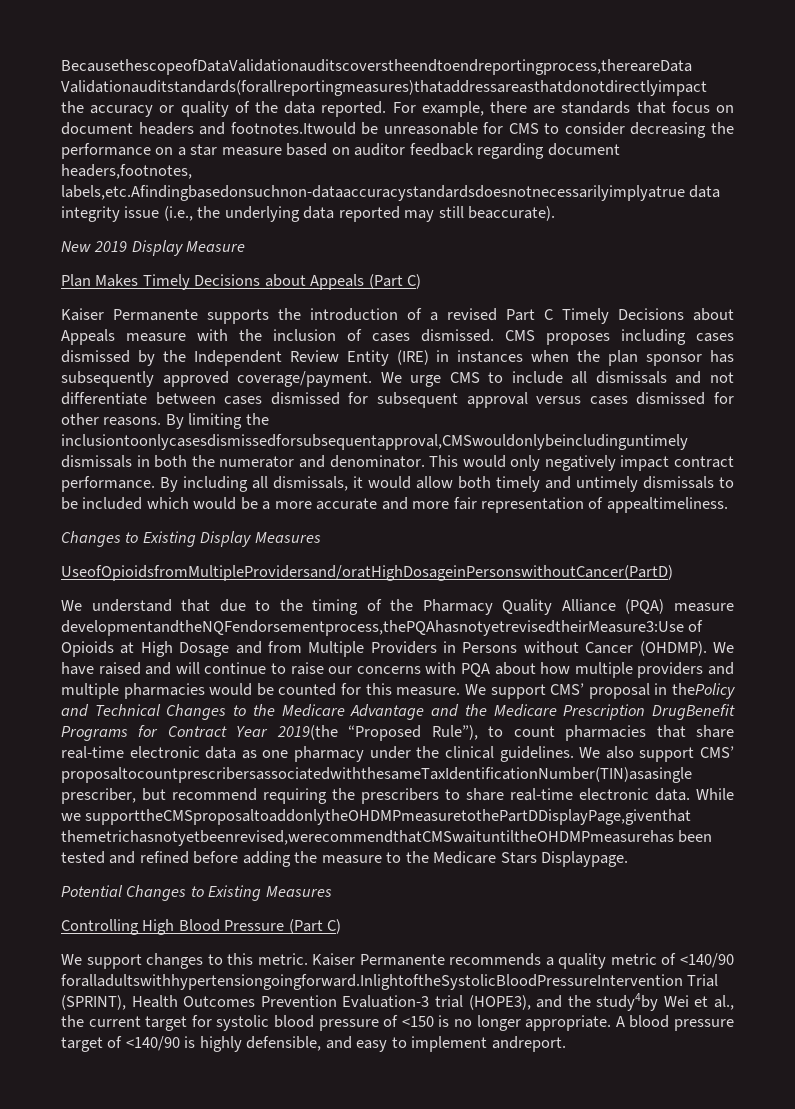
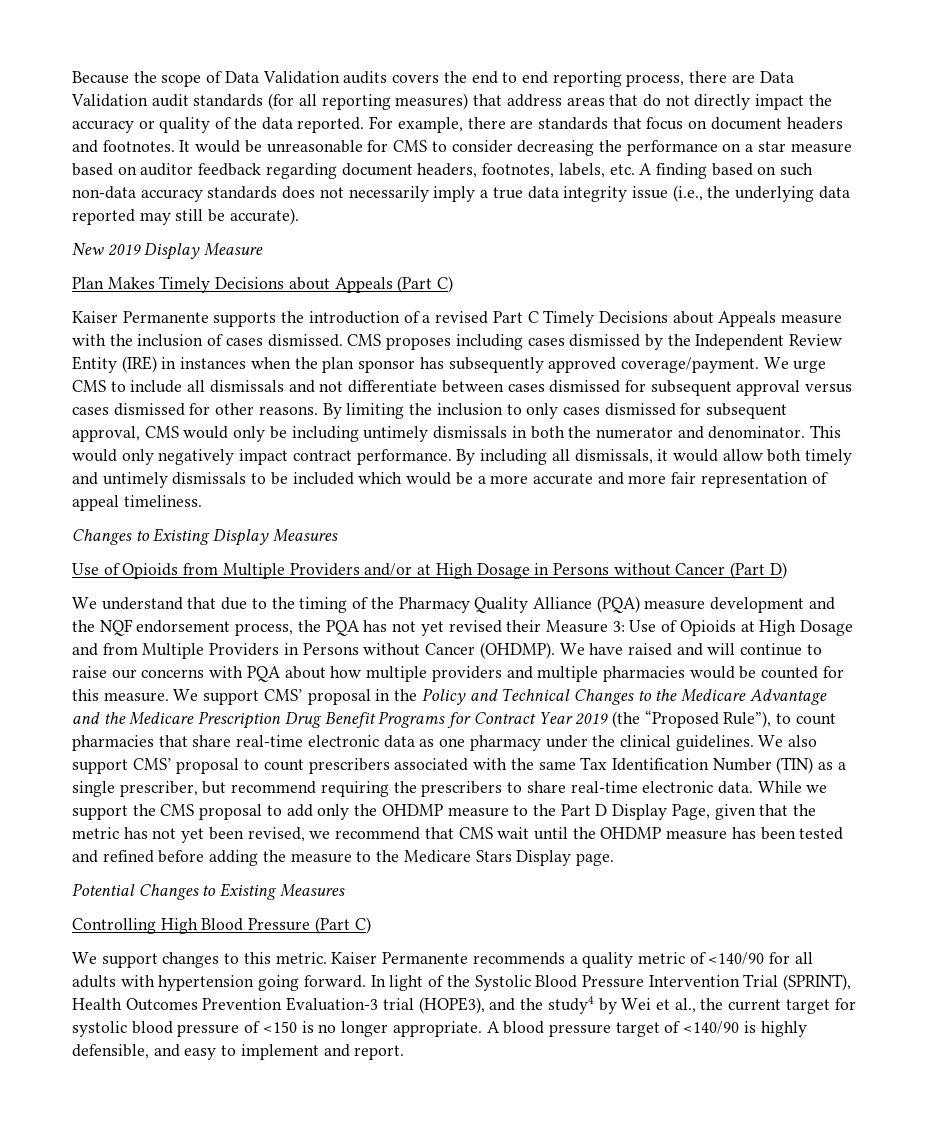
[61,59,692,75] [61,80,707,96] BecausethescopeofDataValidationauditscoverstheendtoendreportingprocess,thereareData Validationauditstandards(forallreportingmeasures)thataddressareasthatdonotdirectlyimpact -> [72,71,794,87] [71,93,805,110] Because the scope of Data Validation audits covers the end to end reporting process, there are Data Validation audit standards (for all reporting measures) that address areas that do not directly impact
[230,122,356,135] footnotes.Itwould -> [102,140,241,153] footnotes. It would
[61,164,192,179] [61,185,685,201] headers,footnotes, labels,etc.Afindingbasedonsuchnon-dataaccuracystandardsdoesnotnecessarilyimplyatrue -> [417,163,814,179] [72,186,523,202] headers, footnotes, labels, etc. A finding based on such non-data accuracy standards does not necessarily imply a true
[468,206,556,221] beaccurate). -> [208,208,299,225] be accurate).
[61,434,688,450] inclusiontoonlycasesdismissedforsubsequentapproval,CMSwouldonlybeincludinguntimely -> [436,403,788,419] [72,426,429,442] inclusion to only cases dismissed for subsequent approval, CMS would only be including untimely
[606,497,728,513] appealtimeliness. -> [72,495,202,511] appeal timeliness.
[61,565,673,581] UseofOpioidsfromMultipleProvidersand/oratHighDosageinPersonswithoutCancer(PartD) -> [72,562,787,579] Use of Opioids from Multiple Providers and/or at High Dosage in Persons without Cancer (Part D)
[61,620,684,636] developmentandtheNQFendorsementprocess,thePQAhasnotyetrevisedtheirMeasure3:Use -> [710,597,835,613] [72,619,657,636] development and the NQF endorsement process, the PQA has not yet revised their Measure 3: Use
[672,683,736,699] thePolicy -> [394,688,466,705] the Policy
[652,704,736,720] DrugBenefit -> [284,712,376,728] Drug Benefit
[276,725,338,740] 2019(the -> [575,711,640,728] 2019 (the
[61,767,692,783] proposaltocountprescribersassociatedwiththesameTaxIdentificationNumber(TIN)asasingle -> [176,757,846,774] [72,781,115,797] proposal to count prescribers associated with the same Tax Identification Number (TIN) as a single
[85,809,692,825] [61,830,674,846] supporttheCMSproposaltoaddonlytheOHDMPmeasuretothePartDDisplayPage,giventhat themetrichasnotyetbeenrevised,werecommendthatCMSwaituntiltheOHDMPmeasurehas -> [72,804,817,820] [72,827,756,843] support the CMS proposal to add only the OHDMP measure to the Part D Display Page, given that the metric has not yet been revised, we recommend that CMS wait until the OHDMP measure has
[541,851,629,867] Displaypage. -> [516,850,614,866] Display page.
[61,974,683,990] foralladultswithhypertensiongoingforward.InlightoftheSystolicBloodPressureIntervention -> [769,952,813,964] [72,975,740,991] for all adults with hypertension going forward. In light of the Systolic Blood Pressure Intervention
[596,993,659,1011] study4by -> [547,996,617,1014] study4 by
[491,1036,566,1052] andreport. -> [323,1044,405,1060] and report.

